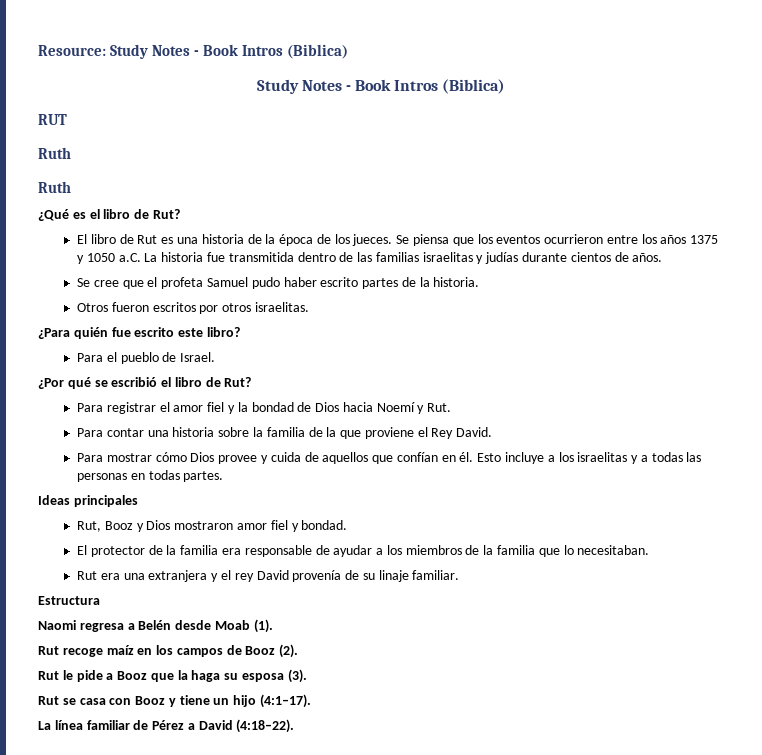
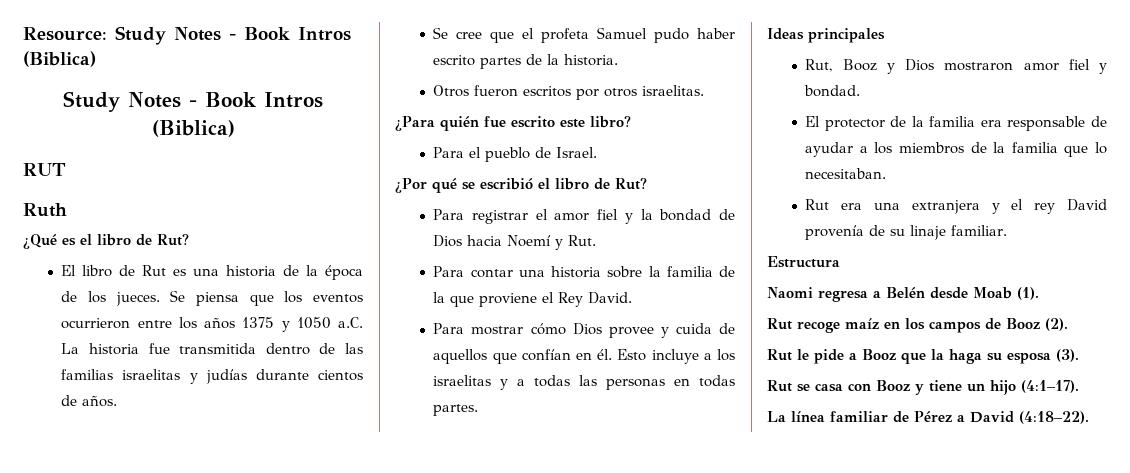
[38,181,71,193] // Ruth -> (67, 210) none

